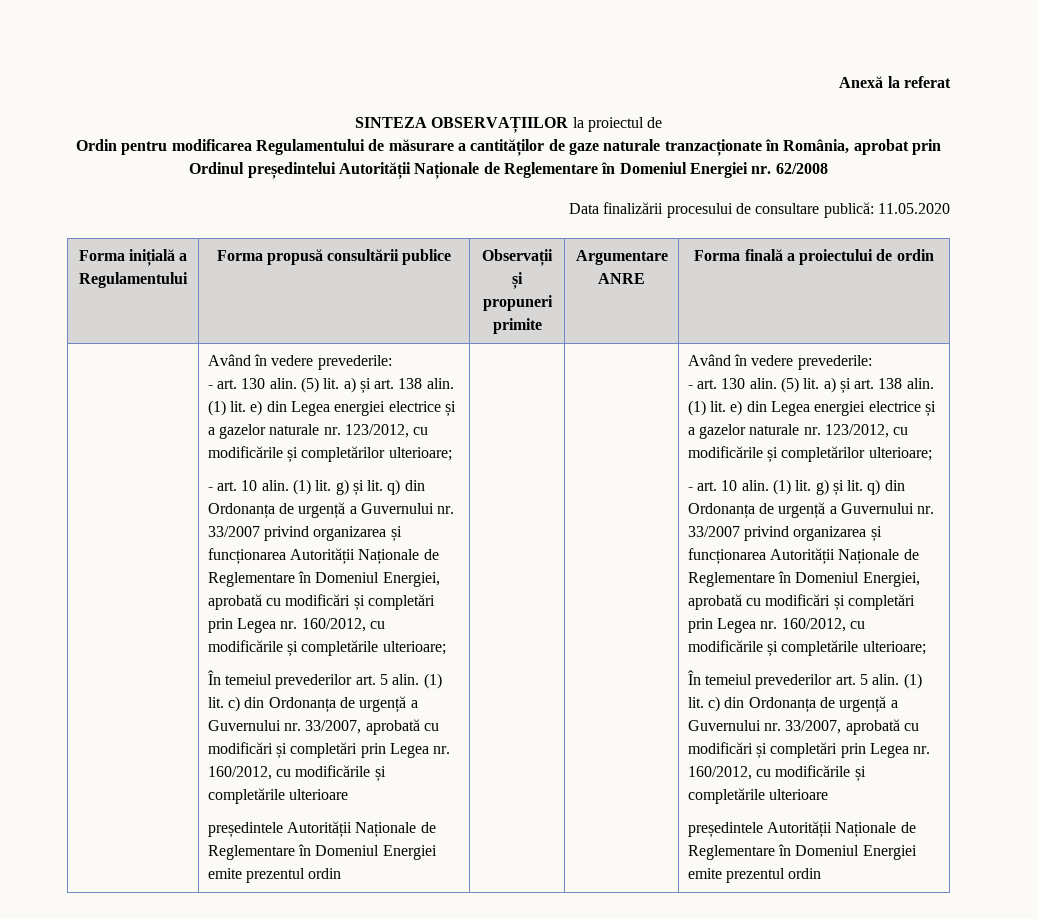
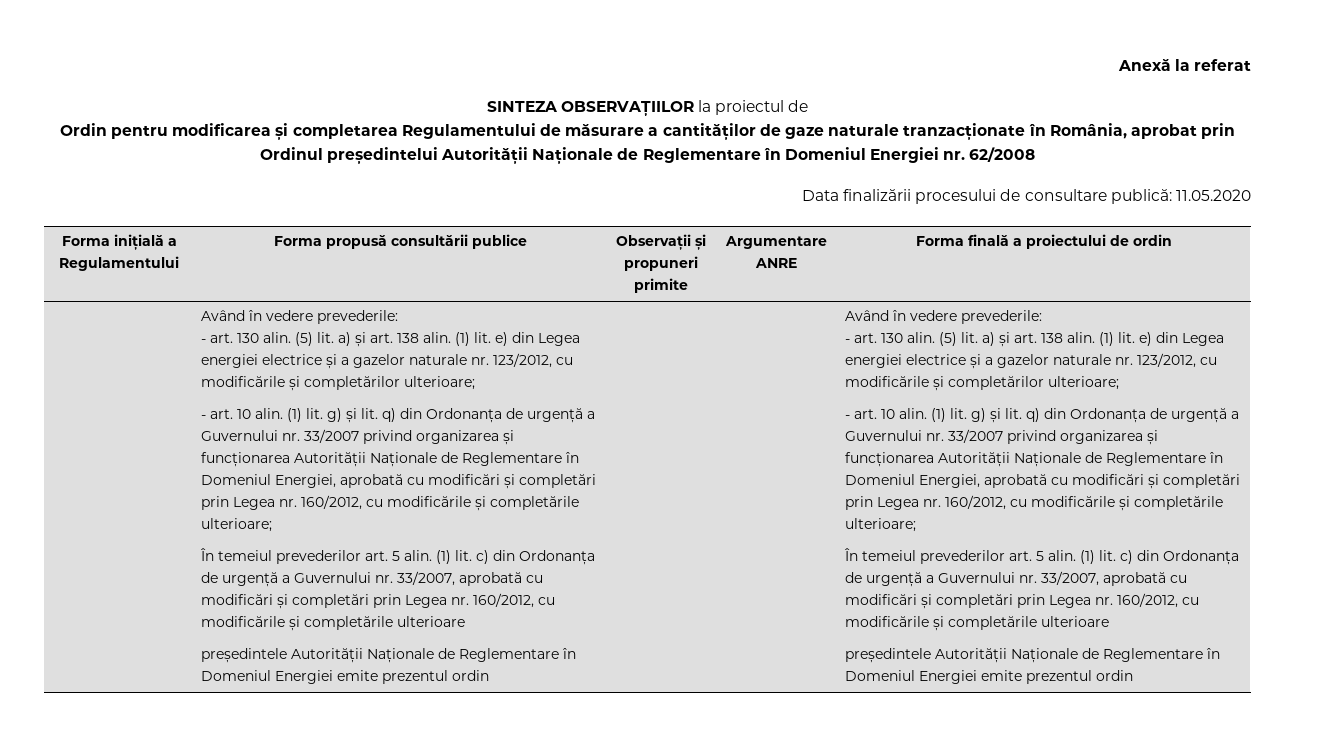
(252, 145) none -> [275,123,398,140] și completarea

